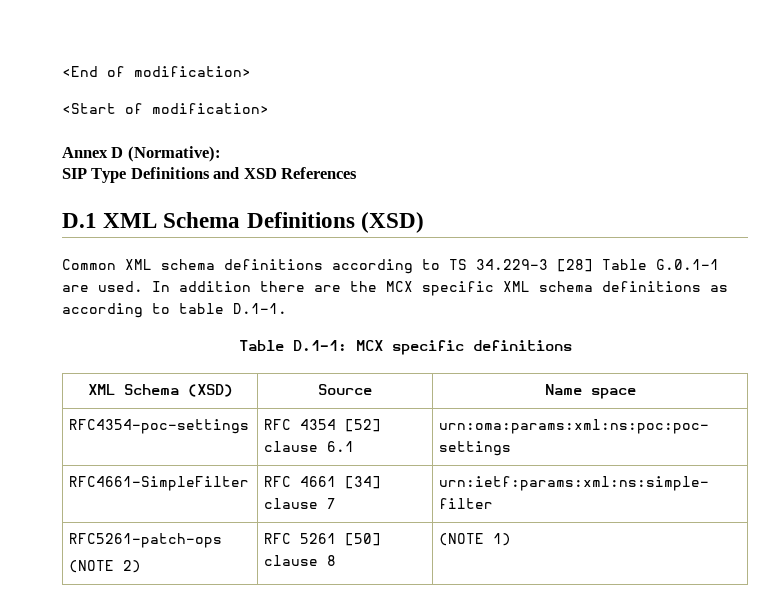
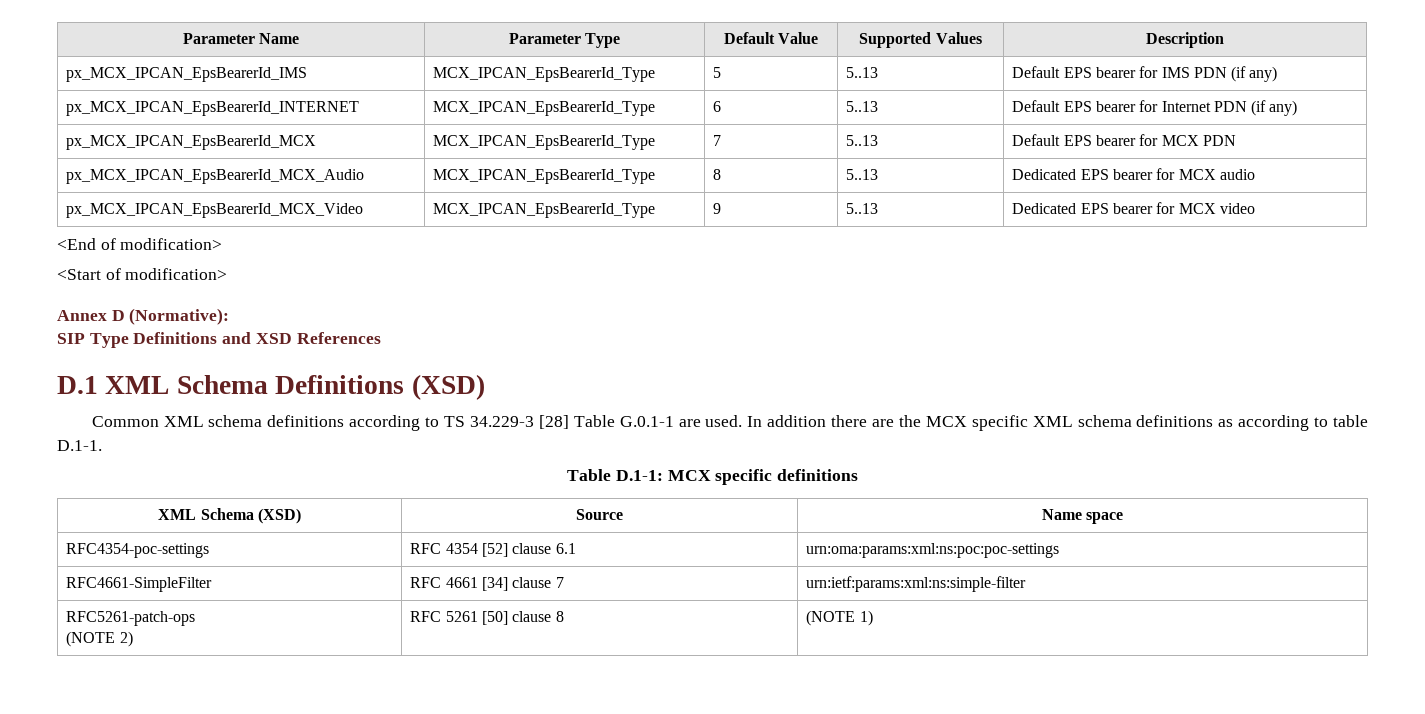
(62, 71) none -> [182,33,300,44] [508,33,621,48] [723,32,819,44] [859,32,982,48] [1146,32,1224,48] [66,67,308,82] [433,67,656,82] [713,67,722,78] [846,67,879,78] [1012,66,1278,82] [66,101,360,116] [433,101,656,116] [713,101,722,112] [846,101,879,112] [1012,100,1298,116] [66,135,317,150] [433,135,656,150] [713,135,722,146] [846,135,879,146] [1012,134,1236,146] [66,169,365,184] [433,169,656,184] [713,169,722,180] [846,169,879,180] [1012,168,1255,180] [66,203,364,218] [433,203,656,218] [713,203,722,214] [846,203,879,214] [1012,202,1255,214] Parameter Name | Parameter Type | Default Value | Supported Values | Description // px_MCX_IPCAN_EpsBearerId_IMS | MCX_IPCAN_EpsBearerId_Type | 5 | 5..13 | Default EPS bearer for IMS PDN (if any) // px_MCX_IPCAN_EpsBearerId_INTERNET | MCX_IPCAN_EpsBearerId_Type | 6 | 5..13 | Default EPS bearer for Internet PDN (if any) // px_MCX_IPCAN_EpsBearerId_MCX | MCX_IPCAN_EpsBearerId_Type | 7 | 5..13 | Default EPS bearer for MCX PDN // px_MCX_IPCAN_EpsBearerId_MCX_Audio | MCX_IPCAN_EpsBearerId_Type | 8 | 5..13 | Dedicated EPS bearer for MCX audio // px_MCX_IPCAN_EpsBearerId_MCX_Video | MCX_IPCAN_EpsBearerId_Type | 9 | 5..13 | Dedicated EPS bearer for MCX video //

